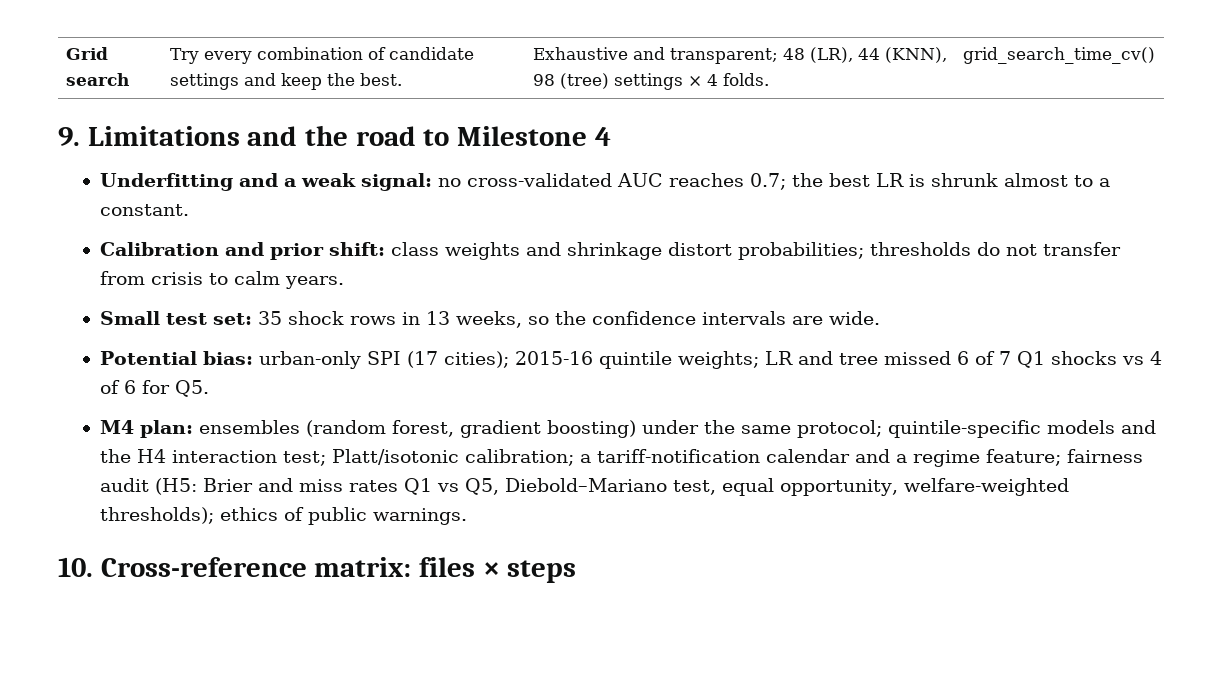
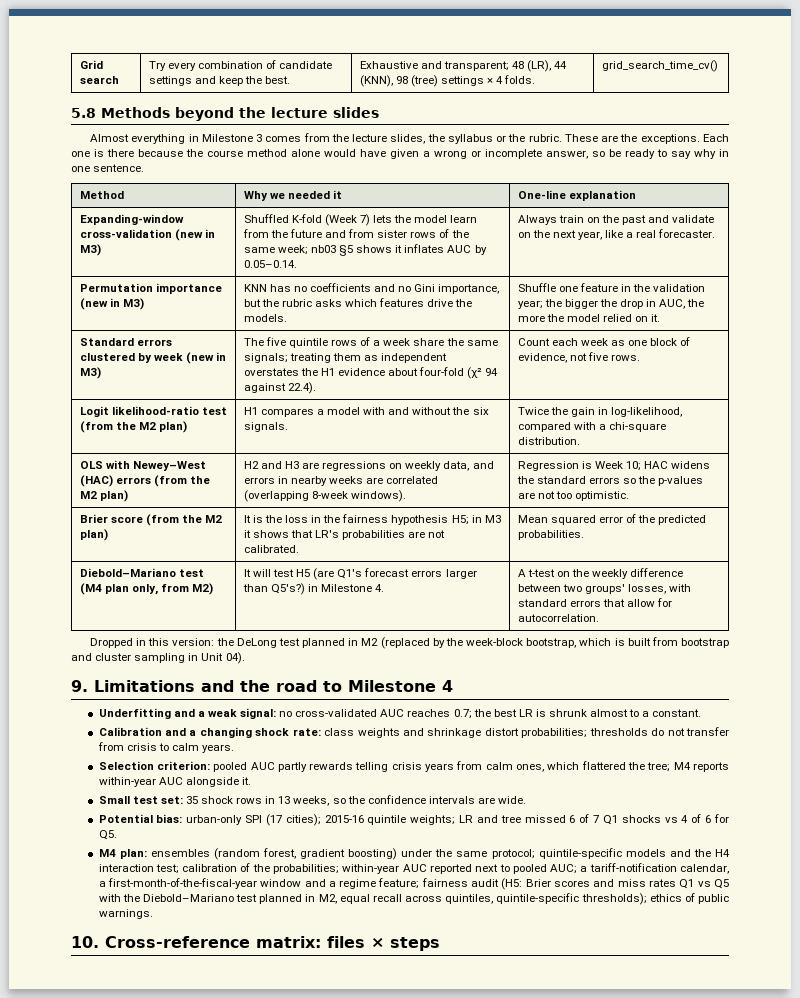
(1155, 55) none -> [71,107,379,121] [90,133,729,144] [71,149,729,159] [71,164,145,172] [79,191,124,199] [243,190,343,201] [517,190,636,201] [79,214,184,225] [79,229,215,241] [79,244,101,256] [243,214,478,226] [242,229,469,238] [243,244,487,256] [243,260,297,268] [517,215,715,225] [517,229,716,240] [79,283,222,294] [79,298,144,310] [243,283,500,294] [243,298,473,307] [243,314,287,322] [517,283,706,292] [517,299,705,309] [517,314,661,322] [79,338,172,346] [79,352,227,364] [79,367,101,379] [243,337,498,348] [243,353,448,363] [243,367,499,379] [243,382,316,394] [517,337,691,346] [517,352,641,363] [79,406,227,417] [79,421,188,433] [243,407,489,417] [243,422,288,432] [517,407,683,417] [517,422,667,432] [517,437,580,445] [79,460,206,471] [79,475,211,487] [79,490,128,502] [243,461,494,471] [243,476,439,486] [243,490,406,502] [517,461,711,471] [516,476,704,486] [517,491,630,501] [79,514,223,526] [79,529,108,541] [243,514,501,525] [243,530,446,540] [243,545,299,553] [517,514,707,525] [517,530,584,540] [79,568,204,577] [79,583,214,595] [243,568,477,580] [242,583,385,595] [517,568,684,579] [517,584,692,594] [517,598,673,607] [517,614,599,622] [90,637,729,649] [71,652,245,664] // 5.8 Methods beyond the lecture slides // Almost everything in Milestone 3 comes from the lecture slides, the syllabus or the rubric. These are the exceptions. Each one is there because the course method alone would have given a wrong or incomplete answer, so be ready to say why in one sentence. // Method | Why we needed it | One-line explanation // Expanding-window cross-validation (new in M3) | Shuffled K-fold (Week 7) lets the model learn from the future and from sister rows of the same week; nb03 §5 shows it inflates AUC by 0.05–0.14. | Always train on the past and validate on the next year, like a real forecaster. // Permutation importance (new in M3) | KNN has no coefficients and no Gini importance, but the rubric asks which features drive the models. | Shuffle one feature in the validation year; the bigger the drop in AUC, the more the model relied on it. // Standard errors clustered by week (new in M3) | The five quintile rows of a week share the same signals; treating them as independent overstates the H1 evidence about four-fold (χ² 94 against 22.4). | Count each week as one block of evidence, not five rows. // Logit likelihood-ratio test (from the M2 plan) | H1 compares a model with and without the six signals. | Twice the gain in log-likelihood, compared with a chi-square distribution. // OLS with Newey–West (HAC) errors (from the M2 plan) | H2 and H3 are regressions on weekly data, and errors in nearby weeks are correlated (overlapping 8-week windows). | Regression is Week 10; HAC widens the standard errors so the p-values are not too optimistic. // Brier score (from the M2 plan) | It is the loss in the fairness hypothesis H5; in M3 it shows that LR's probabilities are not calibrated. | Mean squared error of the predicted probabilities. // Diebold–Mariano test (M4 plan only, from M2) | It will test H5 (are Q1's forecast errors larger than Q5's?) in Milestone 4. | A t-test on the weekly difference between two groups' losses, with standard errors that allow for autocorrelation. // Dropped in this version: the DeLong test planned in M2 (replaced by the week-block bootstrap, which is built from bootstrap and cluster sampling in Unit 04).
[270,242,386,260] prior shift: -> [189,727,321,738] a changing shock rate:
(345, 282) none -> [98,761,729,772] [98,777,251,787] // Selection criterion: pooled AUC partly rewards telling crisis years from calm ones, which flattered the tree; M4 reports within-year AUC alongside it.
[332,449,851,466] Platt/isotonic calibration; a tariff-notification calendar -> [182,863,729,874] [98,878,302,889] calibration of the probabilities; within-year AUC reported next to pooled AUC; a tariff-notification calendar, a first-month-of-the-fiscal-year window
(254, 485) none -> [554,880,591,887] scores
[465,478,1070,496] Q5, Diebold–Mariano test, equal opportunity, welfare-weighted -> [713,879,729,889] [98,893,580,904] Q5 with the Diebold–Mariano test planned in M2, equal recall across quintiles, quintile-specific

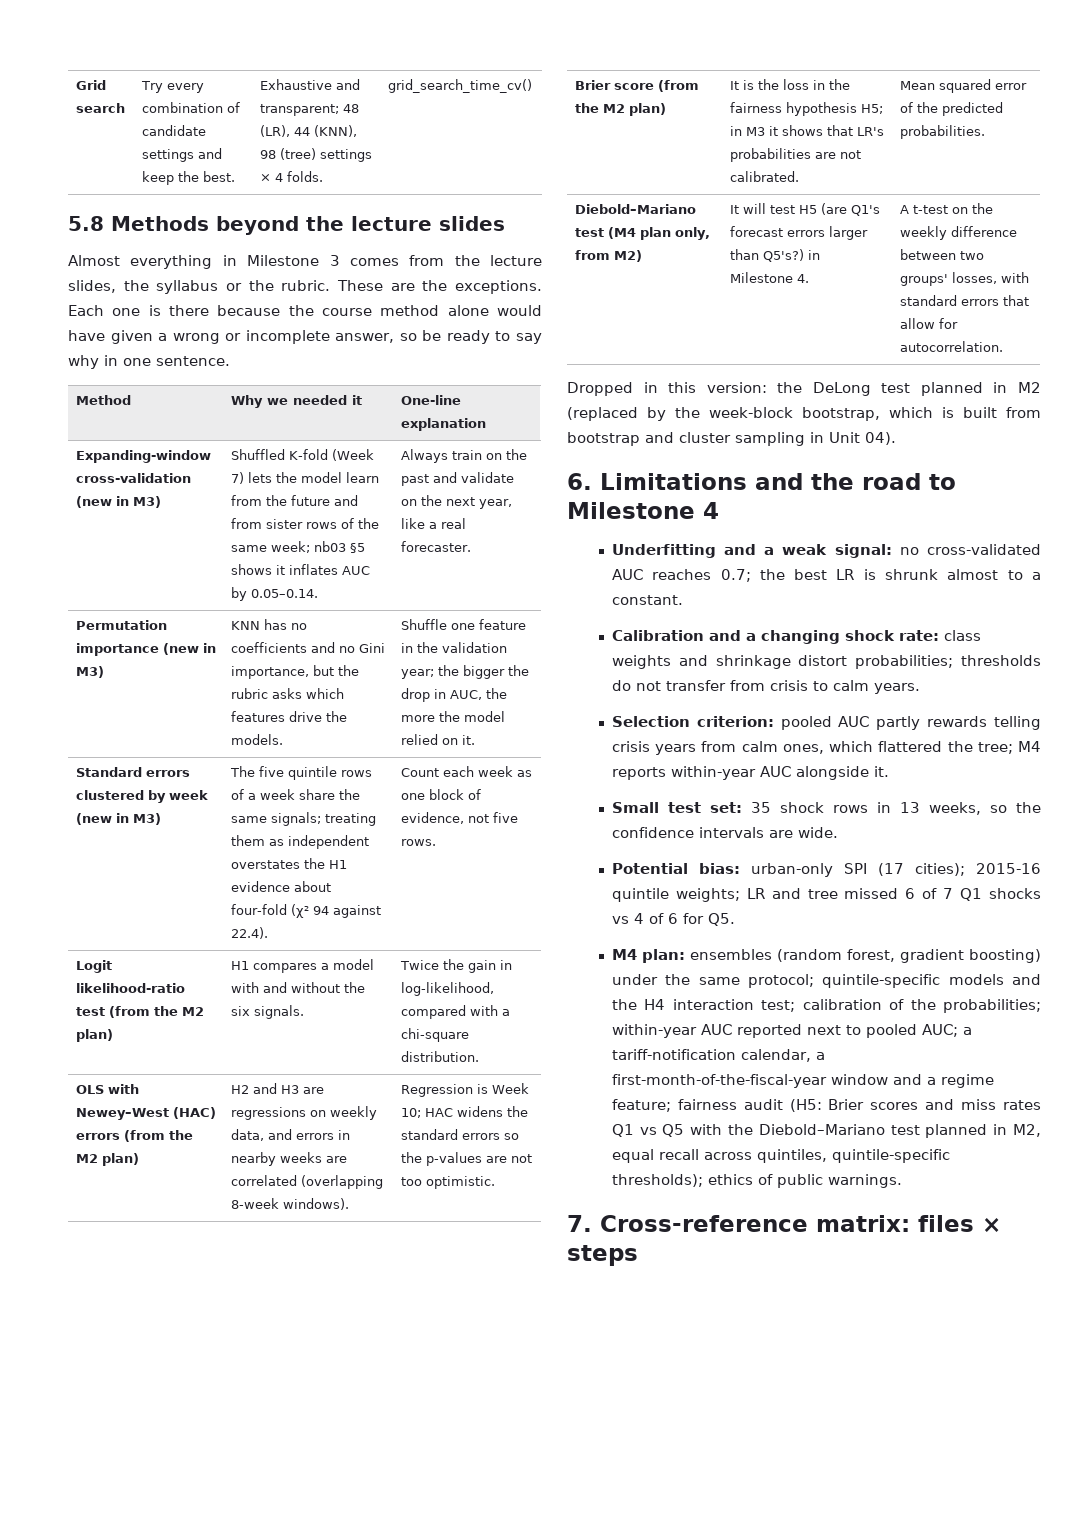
[71,680,88,692] 9. -> [567,473,592,490] 6.
[71,936,99,948] 10. -> [567,1215,592,1232] 7.

